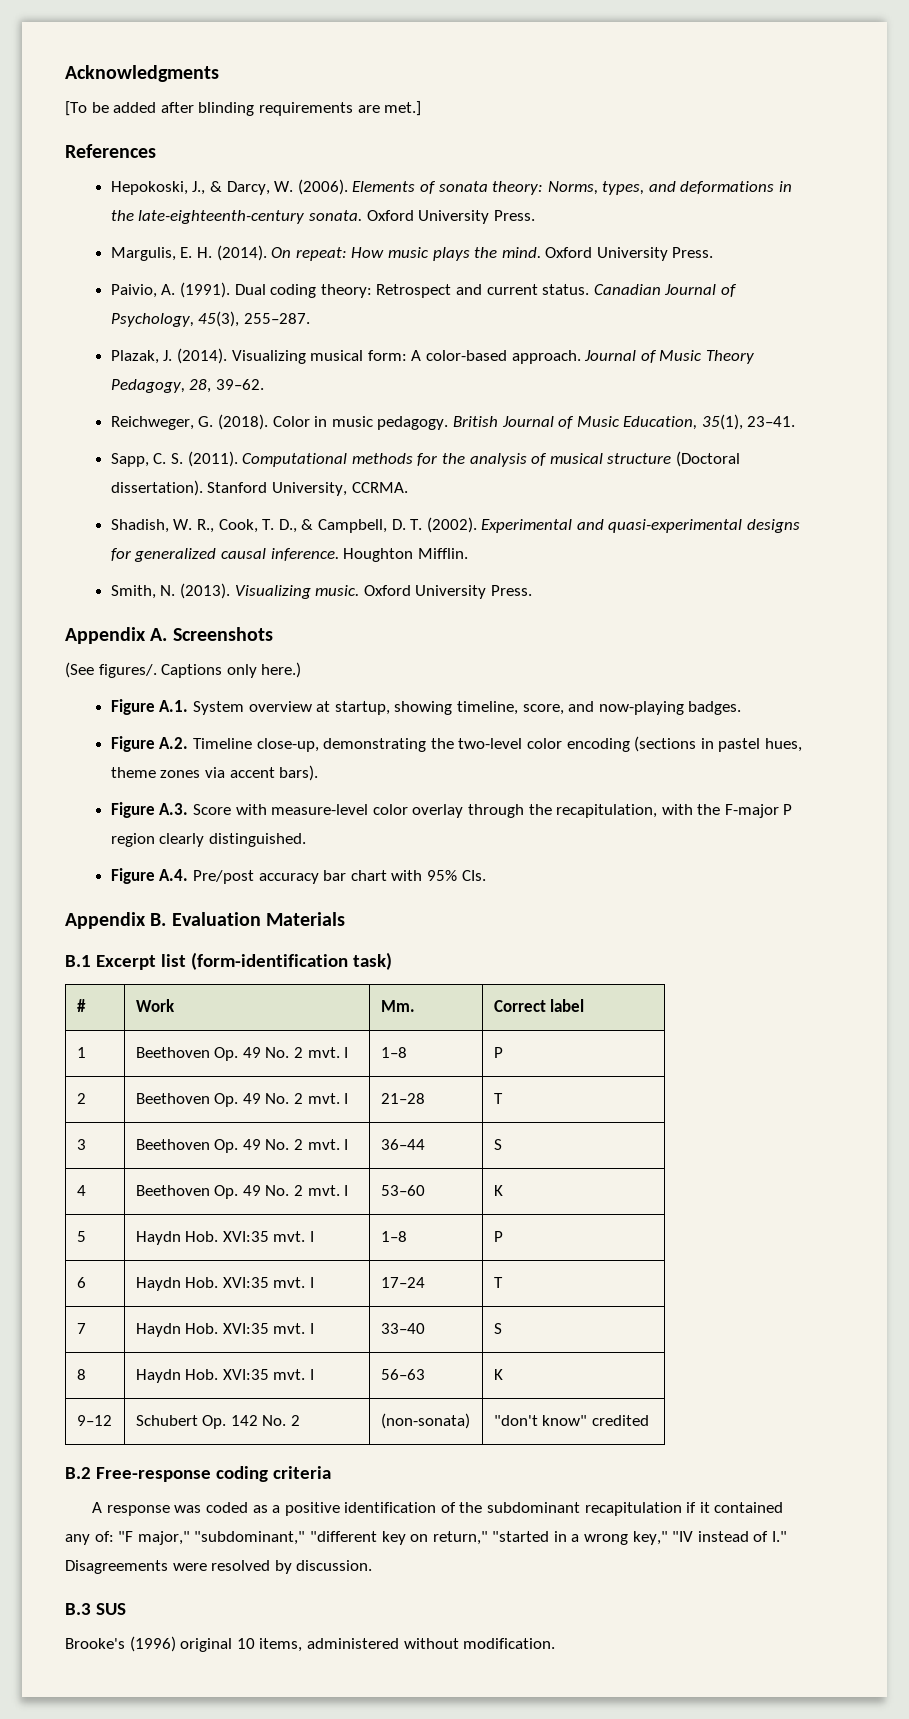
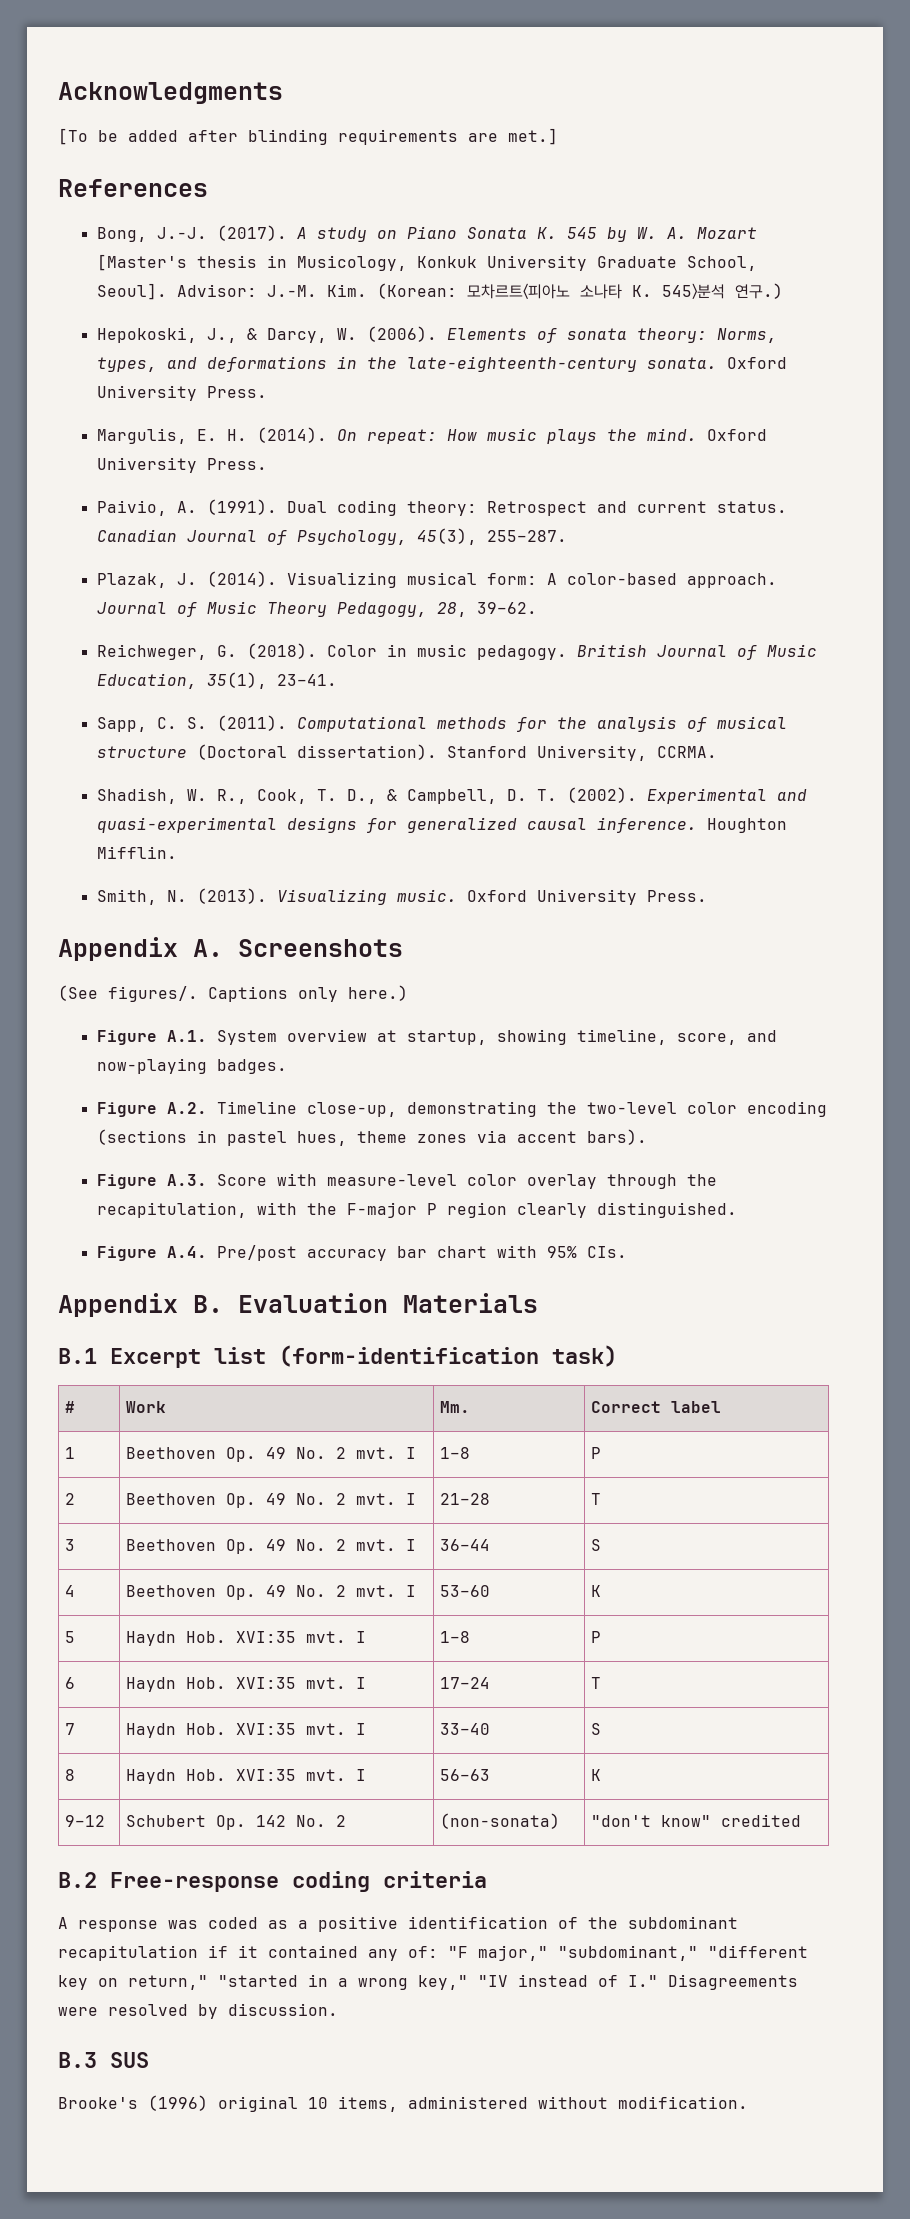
(156, 151) none -> [96,225,757,242] [96,254,757,271] [96,283,783,300] // Bong, J.-J. (2017). A study on Piano Sonata K. 545 by W. A. Mozart [Master's thesis in Musicology, Konkuk University Graduate School, Seoul]. Advisor: J.-M. Kim. (Korean: 모차르트〈피아노 소나타 K. 545〉분석 연구.)

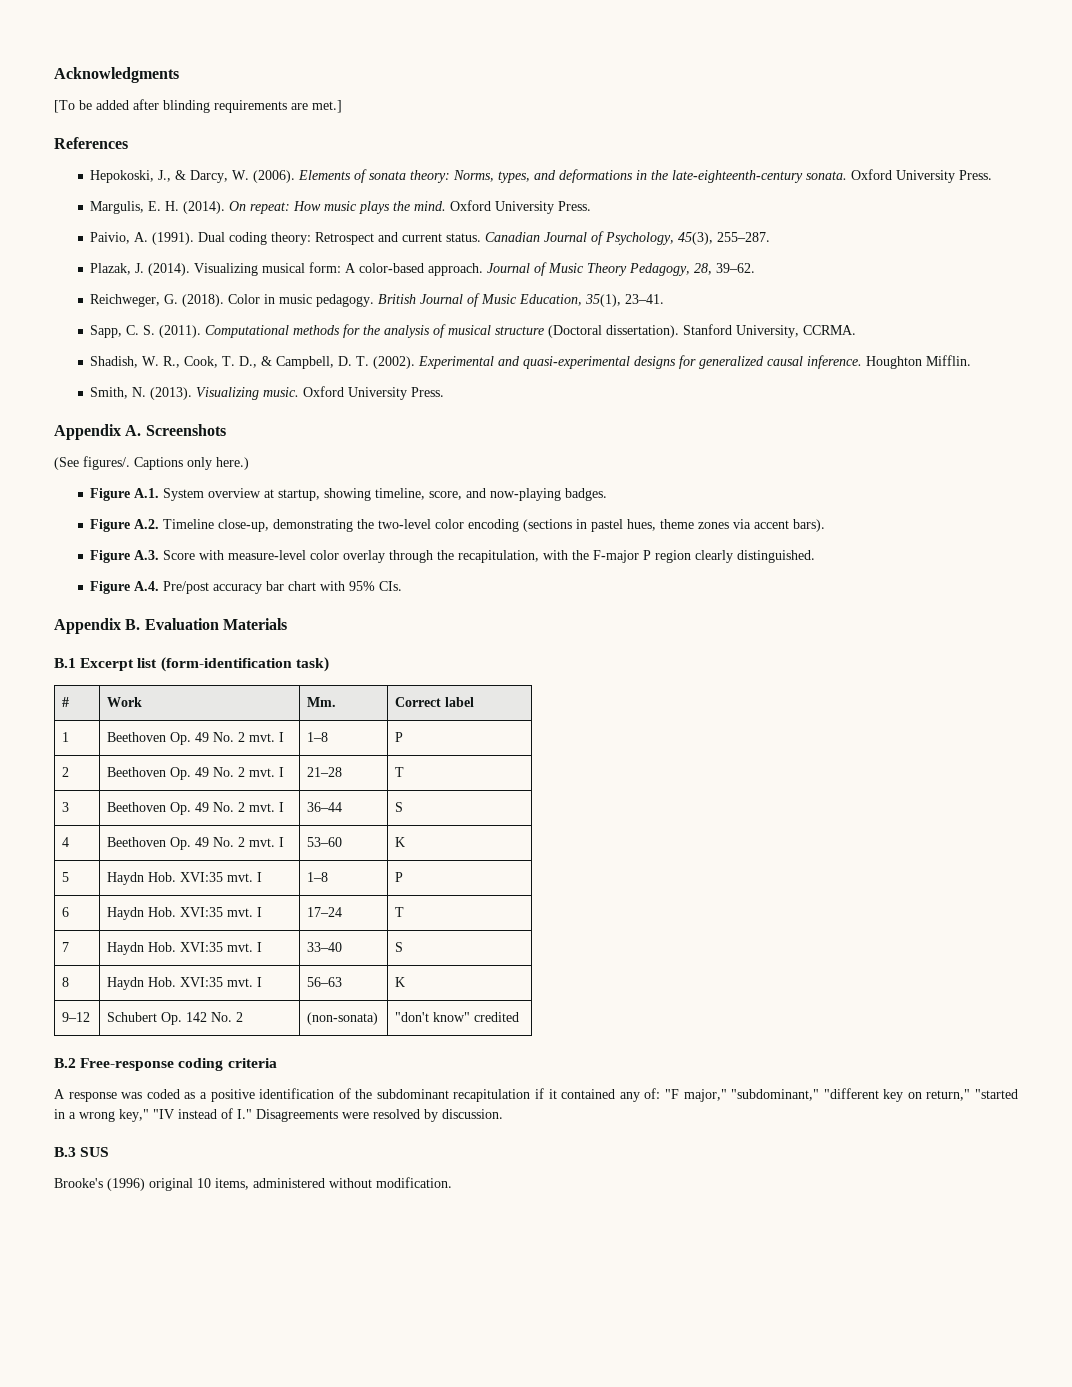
[96,225,757,242] [96,254,757,271] [96,283,783,300] // Bong, J.-J. (2017). A study on Piano Sonata K. 545 by W. A. Mozart [Master's thesis in Musicology, Konkuk University Graduate School, Seoul]. Advisor: J.-M. Kim. (Korean: 모차르트〈피아노 소나타 K. 545〉분석 연구.) -> (128, 143) none

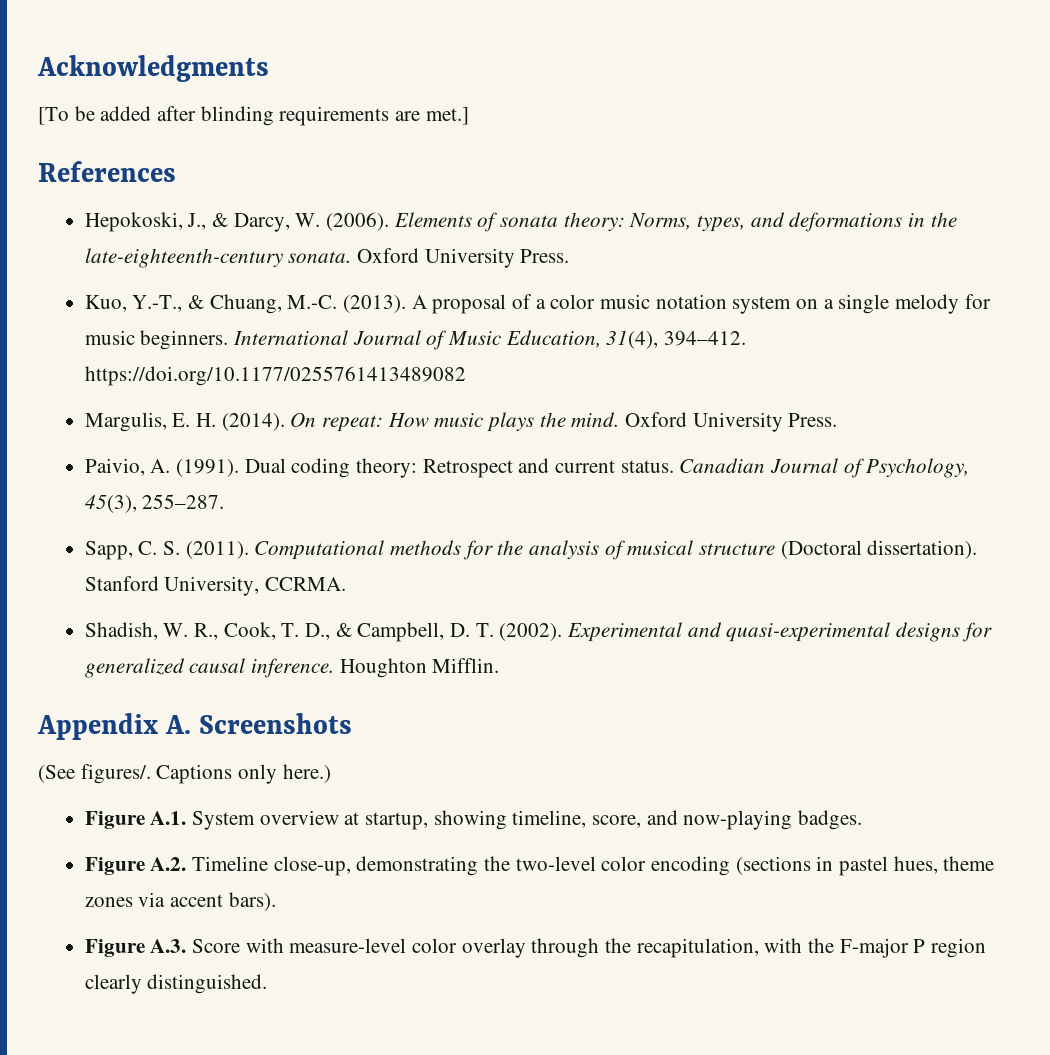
(993, 175) none -> [84,294,991,314] [84,330,746,350] [84,366,466,386] // Kuo, Y.-T., & Chuang, M.-C. (2013). A proposal of a color music notation system on a single melody for music beginners. International Journal of Music Education, 31(4), 394–412. https://doi.org/10.1177/0255761413489082
[90,262,756,276] [90,293,665,307] // Plazak, J. (2014). Visualizing musical form: A color-based approach. Journal of Music Theory Pedagogy, 28, 39–62. // Reichweger, G. (2018). Color in music pedagogy. British Journal of Music Education, 35(1), 23–41. -> (225, 501) none
[90,386,445,400] // Smith, N. (2013). Visualizing music. Oxford University Press. -> (500, 665) none
[90,581,403,594] [54,618,287,634] [54,657,329,672] [62,697,70,707] [107,697,143,707] [307,697,337,707] [395,697,475,707] [62,732,70,742] [107,732,285,745] [307,732,329,742] [395,732,404,742] [62,767,70,777] [107,767,285,780] [307,767,343,777] [395,767,405,777] [62,802,70,812] [107,802,285,815] [307,802,343,812] [395,802,404,812] [62,837,70,847] [107,837,285,850] [307,837,343,847] [395,837,406,847] [62,872,70,882] [107,872,263,885] [307,872,329,882] [395,872,404,882] [62,907,70,917] [107,907,263,920] [307,907,343,917] [395,907,405,917] [62,942,70,952] [107,942,263,955] [307,942,343,952] [395,942,404,952] [62,977,70,987] [107,977,263,990] [307,977,343,987] [395,977,406,987] [62,1012,91,1022] [107,1012,244,1025] [307,1012,379,1025] [395,1012,520,1022] [54,1058,277,1071] [54,1088,1019,1102] [54,1108,503,1122] [54,1147,110,1157] [54,1177,452,1191] // Figure A.4. Pre/post accuracy bar chart with 95% CIs. // Appendix B. Evaluation Materials // B.1 Excerpt list (form-identification task) // # | Work | Mm. | Correct label // 1 | Beethoven Op. 49 No. 2 mvt. I | 1–8 | P // 2 | Beethoven Op. 49 No. 2 mvt. I | 21–28 | T // 3 | Beethoven Op. 49 No. 2 mvt. I | 36–44 | S // 4 | Beethoven Op. 49 No. 2 mvt. I | 53–60 | K // 5 | Haydn Hob. XVI:35 mvt. I | 1–8 | P // 6 | Haydn Hob. XVI:35 mvt. I | 17–24 | T // 7 | Haydn Hob. XVI:35 mvt. I | 33–40 | S // 8 | Haydn Hob. XVI:35 mvt. I | 56–63 | K // 9–12 | Schubert Op. 142 No. 2 | (non-sonata) | "don't know" credited // B.2 Free-response coding criteria // A response was coded as a positive identification of the subdominant recapitulation if it contained any of: "F major," "subdominant," "different key on return," "started in a wrong key," "IV instead of I." Disagreements were resolved by discussion. // B.3 SUS // Brooke's (1996) original 10 items, administered without modification. -> (268, 984) none

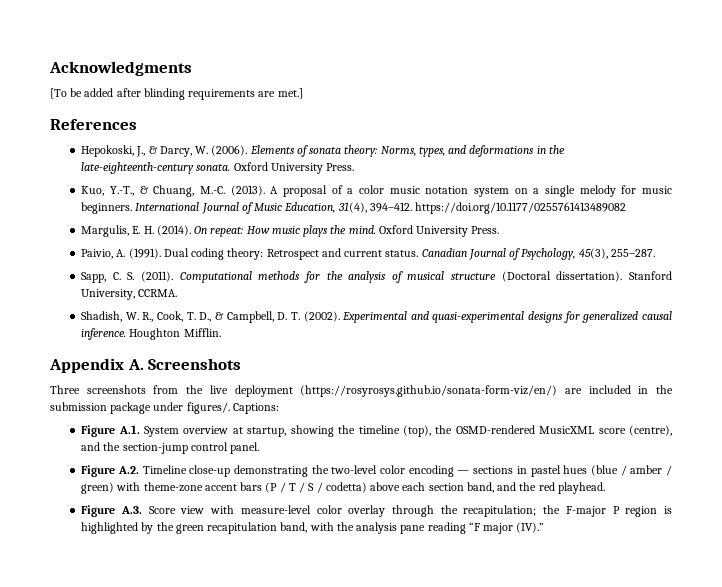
[38,764,331,784] (See figures/. Captions only here.) -> [50,385,674,397] [50,402,279,414] Three screenshots from the live deployment (https://rosyrosys.github.io/sonata-form-viz/en/) are included in the submission package under figures/. Captions:
[512,810,863,830] timeline, score, and now-playing badges. -> [338,425,672,437] [81,442,260,454] the timeline (top), the OSMD-rendered MusicXML score (centre), and the section-jump control panel.
[273,856,351,876] close-up, -> [189,465,231,477] close-up
[735,856,995,876] [84,892,276,911] (sections in pastel hues, theme zones via accent bars). -> [457,465,673,477] [81,482,605,494] — sections in pastel hues (blue / amber / green) with theme-zone accent bars (P / T / S / codetta) above each section band, and the red playhead.
(240, 946) none -> [180,506,205,514] view
[636,938,803,958] recapitulation, with -> [463,505,537,517] recapitulation;
[84,974,268,994] clearly distinguished. -> [664,506,673,514] [81,522,545,534] is highlighted by the green recapitulation band, with the analysis pane reading “F major (IV).”

